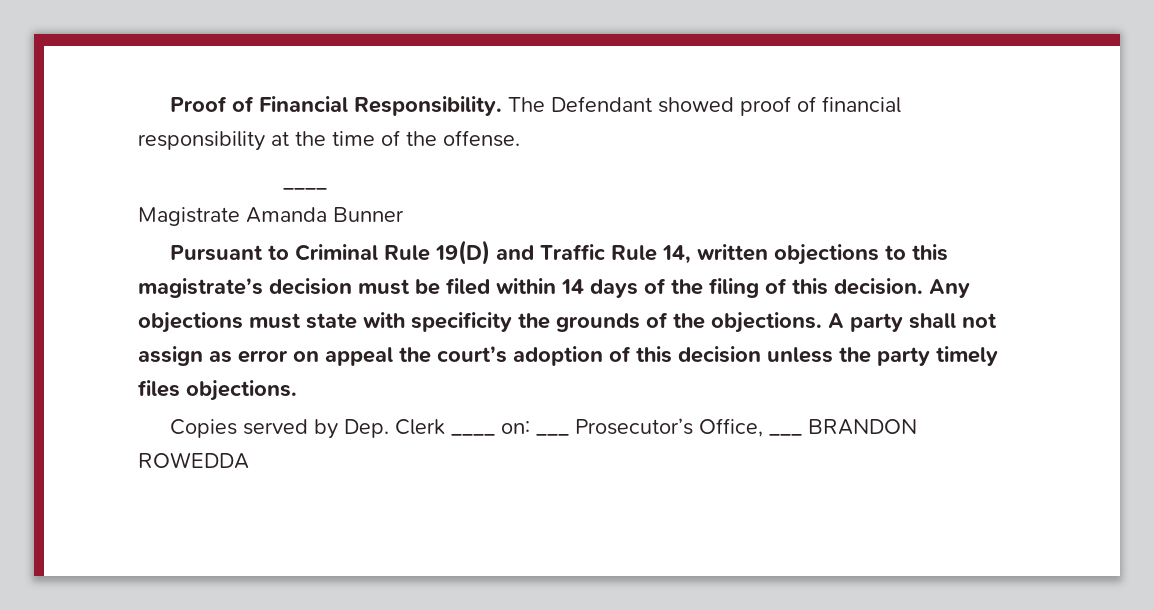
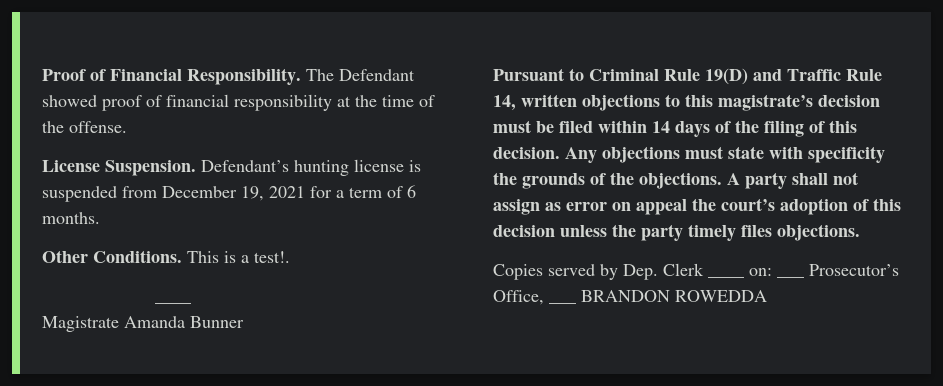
(520, 138) none -> [42,159,421,176] [42,185,416,202] [42,212,100,224] [42,250,290,263] // License Suspension. Defendant’s hunting license is suspended from December 19, 2021 for a term of 6 months. // Other Conditions. This is a test!.

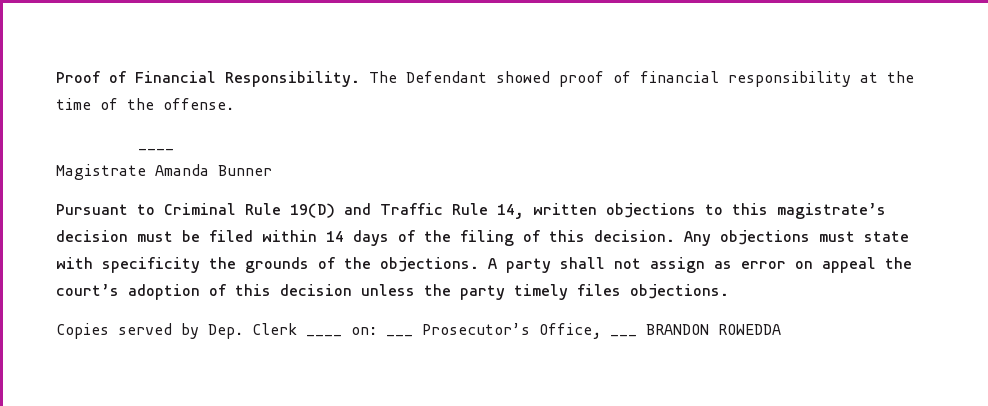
[42,159,421,176] [42,185,416,202] [42,212,100,224] [42,250,290,263] // License Suspension. Defendant’s hunting license is suspended from December 19, 2021 for a term of 6 months. // Other Conditions. This is a test!. -> (234, 104) none

